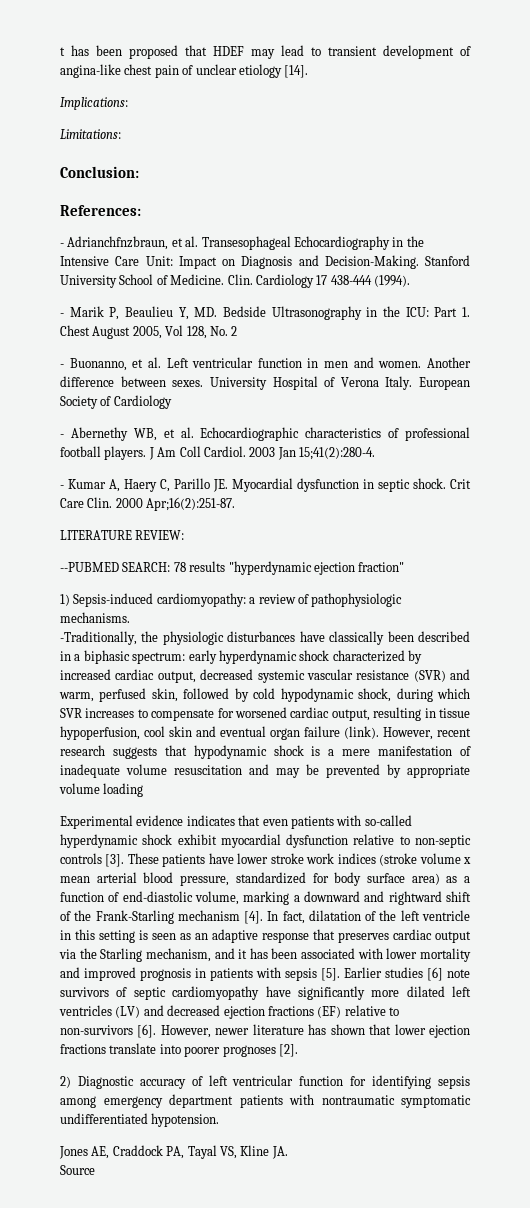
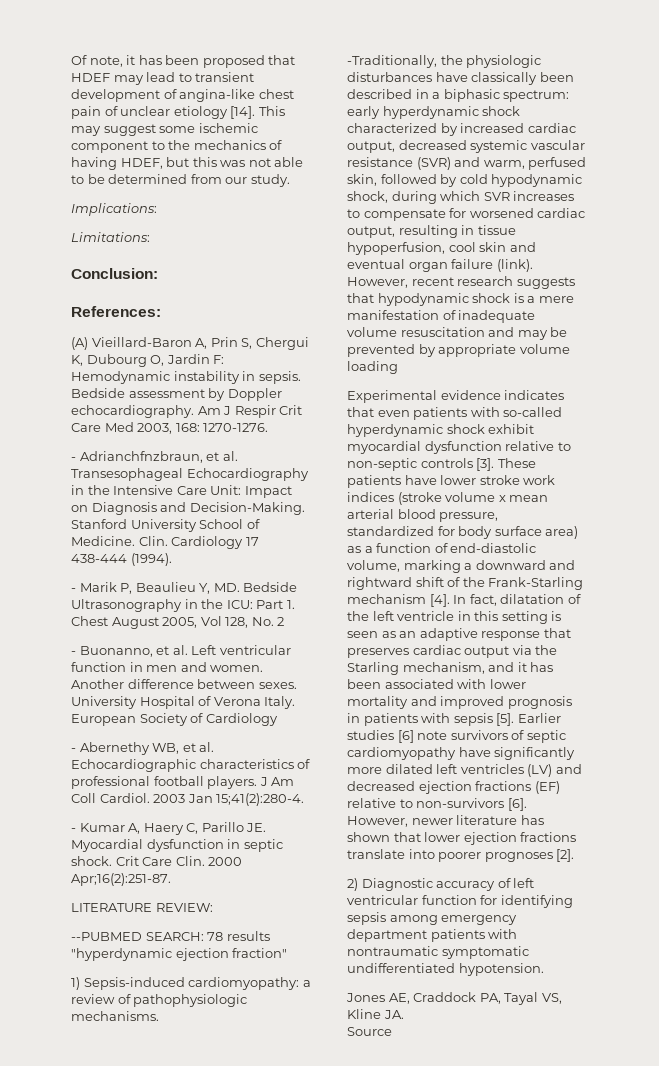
[60,47,65,56] t -> [71,55,136,67] Of note, it
[60,97,128,110] [60,129,121,139] [60,166,139,178] [60,205,141,216] // Implications: // Limitations: // Conclusion: // References: -> [258,106,285,116] [71,123,258,136] [71,140,283,153] [71,157,304,170] [71,174,290,187] [71,203,157,216] [71,232,150,242] [71,268,158,279] [71,306,161,317] [71,337,309,350] [71,354,225,367] [71,371,301,384] [71,388,282,401] [71,405,303,418] [71,422,269,434] This may suggest some ischemic component to the mechanics of having HDEF, but this was not able to be determined from our study. // Implications: // Limitations: // Conclusion: // References: // (A) Vieillard-Baron A, Prin S, Chergui K, Dubourg O, Jardin F: Hemodynamic instability in sepsis. Bedside assessment by Doppler echocardiography. Am J Respir Crit Care Med 2003, 168: 1270-1276.

